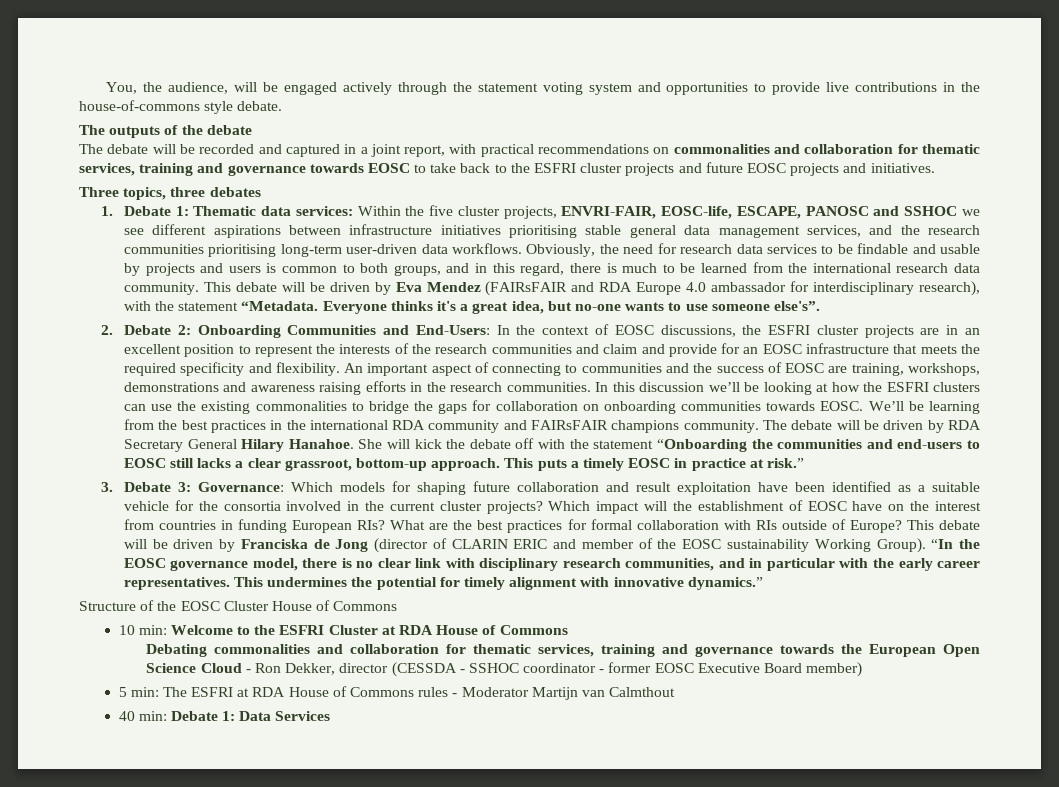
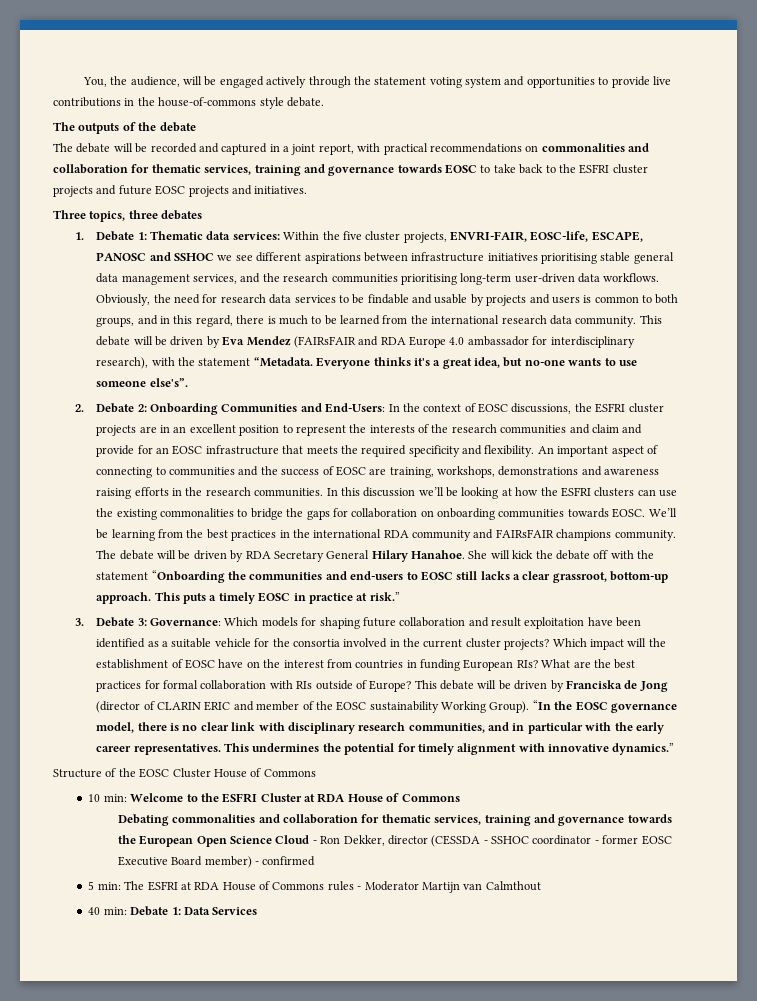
(863, 669) none -> [255,856,316,866] - confirmed

